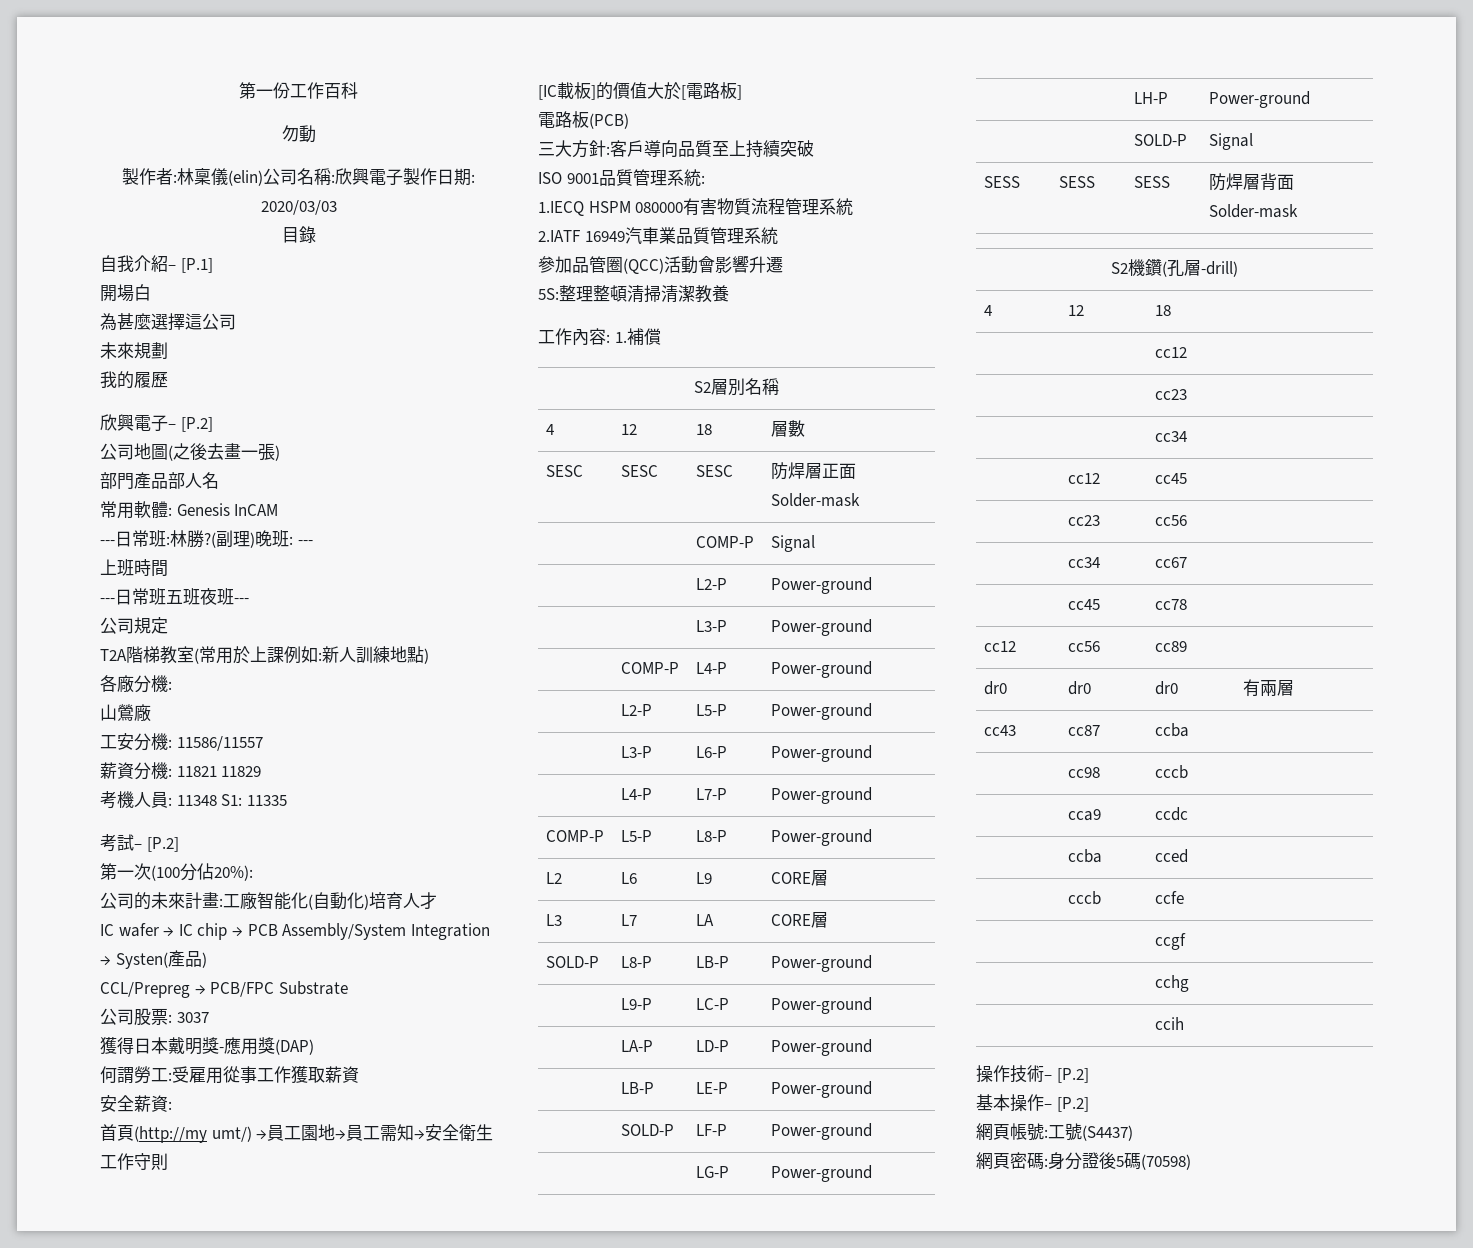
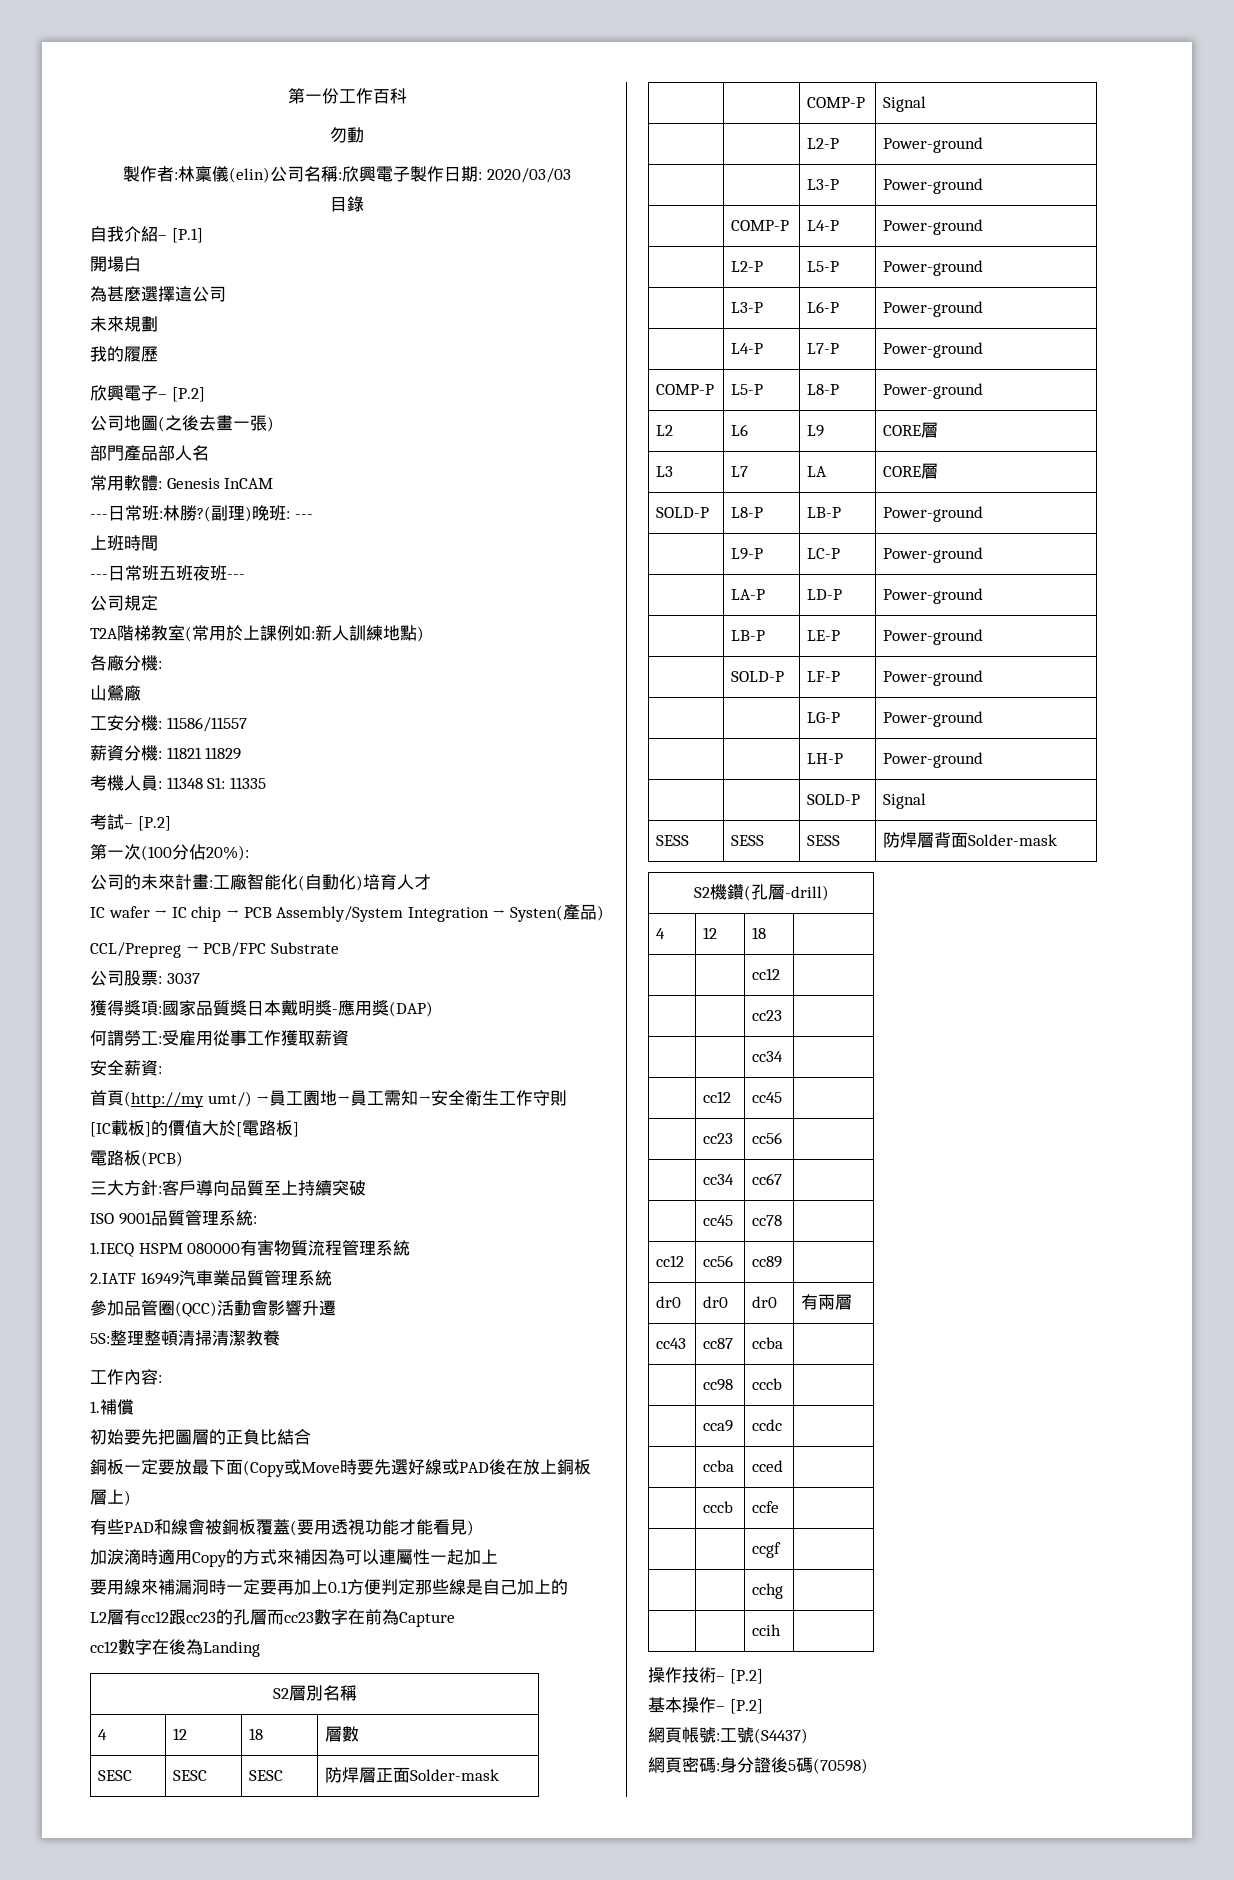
(134, 1045) none -> [124,1000,247,1016] 獎項:國家品質獎
(610, 338) none -> (162, 1379) //
(661, 336) none -> [90,1429,311,1445] [90,1459,591,1477] [90,1489,131,1506] [90,1518,474,1536] [90,1549,498,1567] [90,1579,568,1595] [90,1609,455,1627] [90,1639,260,1657] // 初始要先把圖層的正負比結合 // 銅板一定要放最下面(Copy或Move時要先選好線或PAD後在放上銅板層上) // 有些PAD和線會被銅板覆蓋(要用透視功能才能看見) // 加淚滴時適用Copy的方式來補因為可以連屬性一起加上 // 要用線來補漏洞時一定要再加上0.1方便判定那些線是自己加上的 // L2層有cc12跟cc23的孔層而cc23數字在前為Capture // cc12數字在後為Landing

